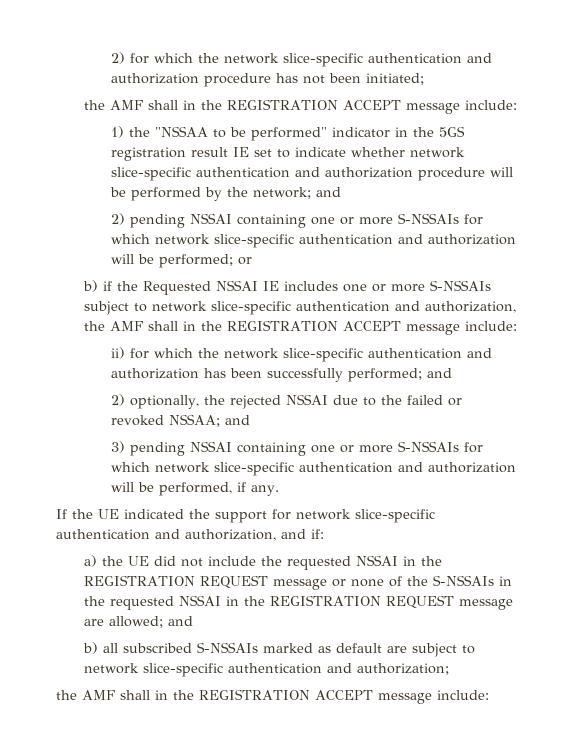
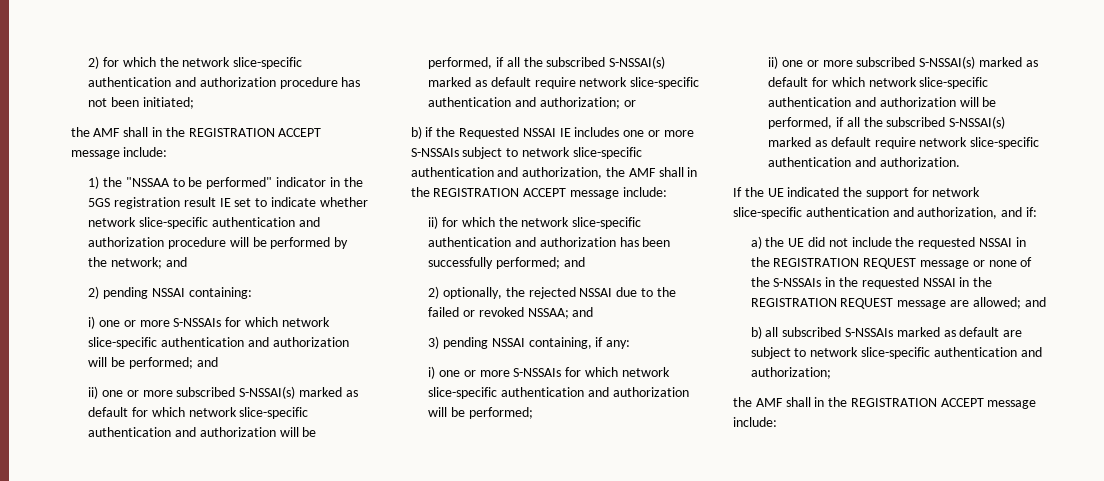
[237,214,307,228] containing -> [188,287,252,299] [88,316,96,329] containing: // i)
(234, 261) none -> [196,357,218,367] [88,386,358,399] [88,407,309,419] [88,427,317,437] [428,56,666,69] [428,77,700,89] [428,97,620,109] and // ii) one or more subscribed S-NSSAI(s) marked as default for which network slice-specific authentication and authorization will be performed, if all the subscribed S-NSSAI(s) marked as default require network slice-specific authentication and authorization;
[237,442,307,456] containing -> [528,337,631,349] [428,366,436,379] containing, if any: // i)
[159,482,280,496] performed, if any. -> [468,407,533,419] [768,56,1038,69] [768,77,989,89] [768,97,997,107] [768,116,1006,129] [768,137,1040,149] [768,157,960,167] performed; // ii) one or more subscribed S-NSSAI(s) marked as default for which network slice-specific authentication and authorization will be performed, if all the subscribed S-NSSAI(s) marked as default require network slice-specific authentication and authorization.

